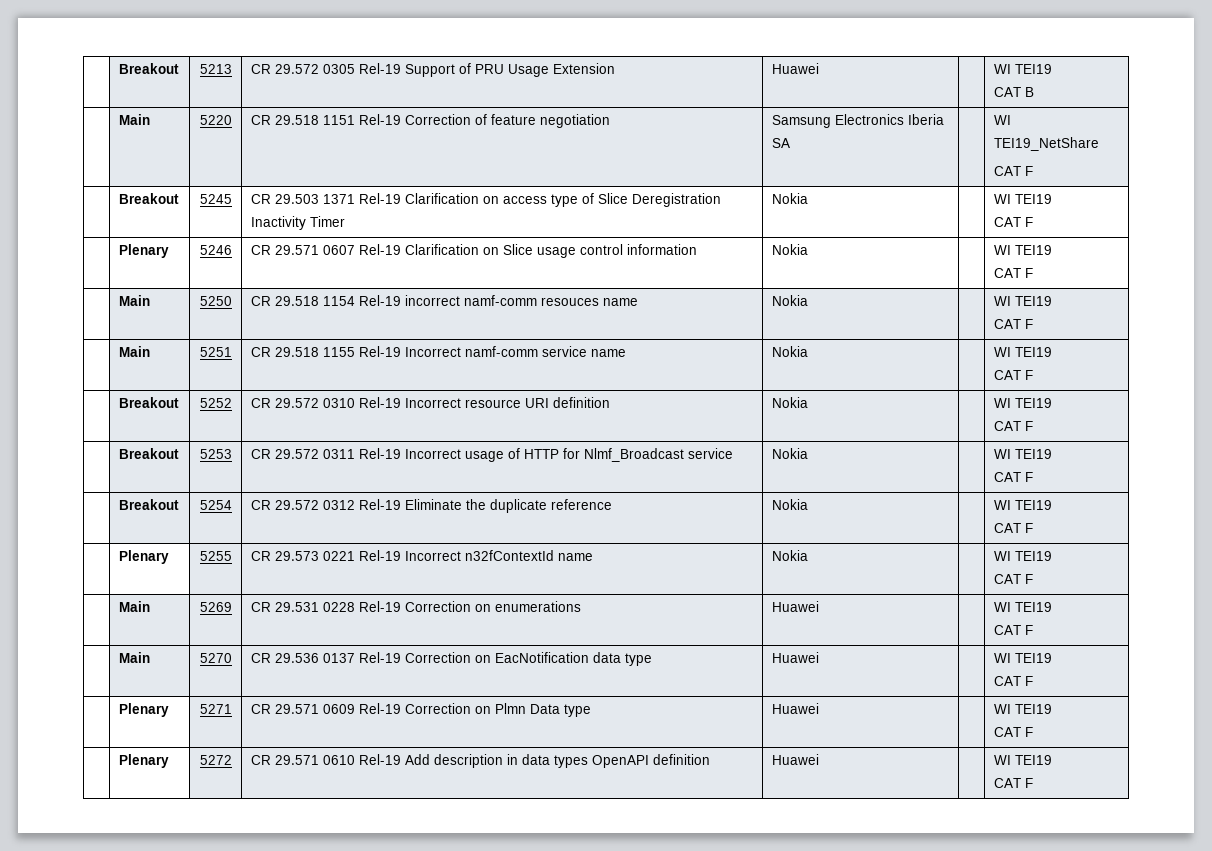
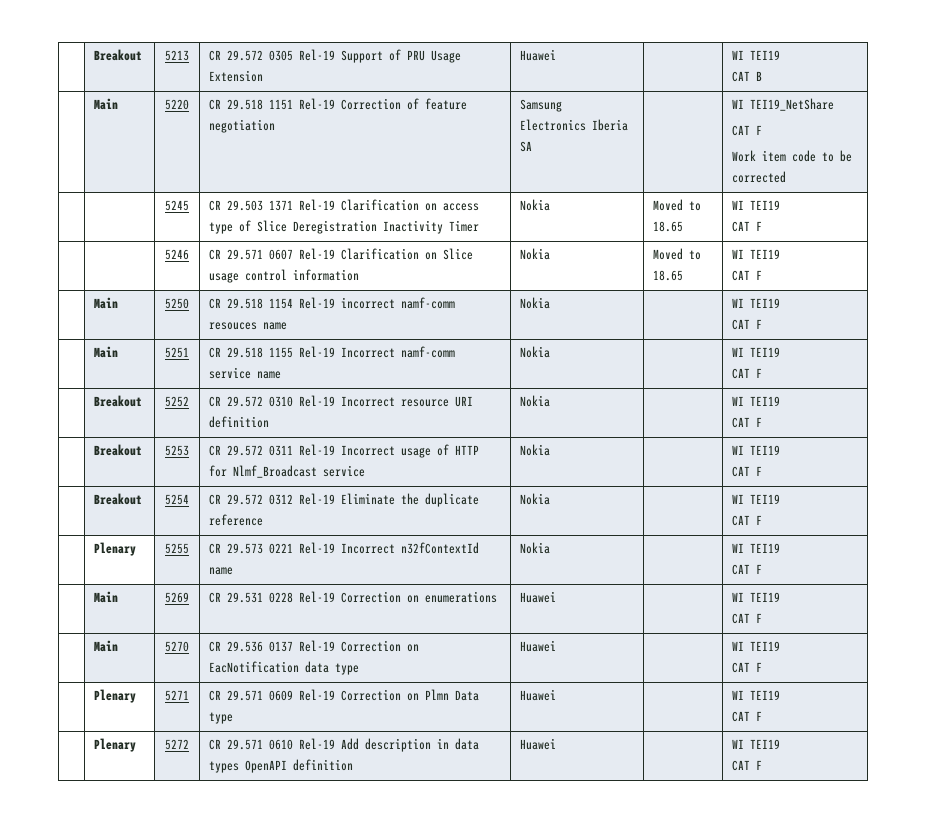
[118,193,179,204] // | Breakout -> [732,150,853,162] [732,171,787,183] // Work item code to be corrected // |
[993,194,1052,204] [993,217,1033,227] [118,244,169,258] | WI TEI19 // CAT F // | Plenary -> [653,199,702,211] [653,221,684,232] [732,200,781,210] [732,221,763,232] Moved to 18.65 | WI TEI19 // CAT F // |
(808, 249) none -> [653,248,702,260] [653,270,684,281] Moved to 18.65

